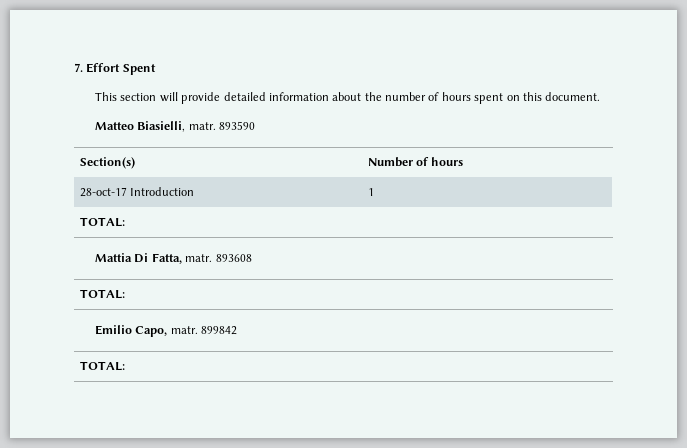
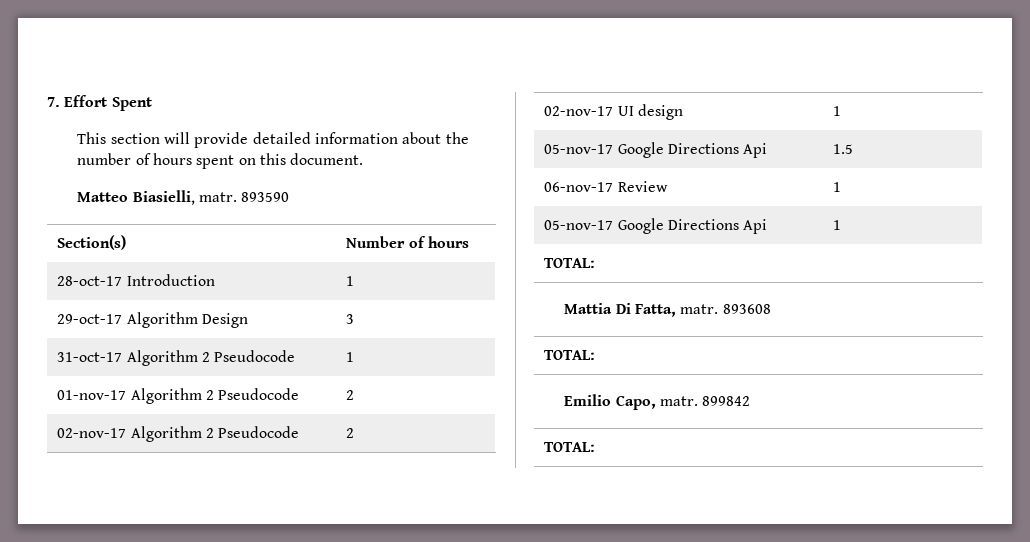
(374, 192) none -> [57,312,249,328] [346,314,355,324] [57,350,296,366] [346,352,355,362] [57,388,300,404] [346,390,355,400] [57,426,300,442] [346,428,355,438] [544,104,684,120] [833,106,842,116] [544,142,768,158] [833,144,854,154] [544,181,668,192] [833,182,842,192] [544,218,768,234] [833,220,842,230] // 29-oct-17 Algorithm Design | 3 // 31-oct-17 Algorithm 2 Pseudocode | 1 // 01-nov-17 Algorithm 2 Pseudocode | 2 // 02-nov-17 Algorithm 2 Pseudocode | 2 // 02-nov-17 UI design | 1 // 05-nov-17 Google Directions Api | 1.5 // 06-nov-17 Review | 1 // 05-nov-17 Google Directions Api | 1

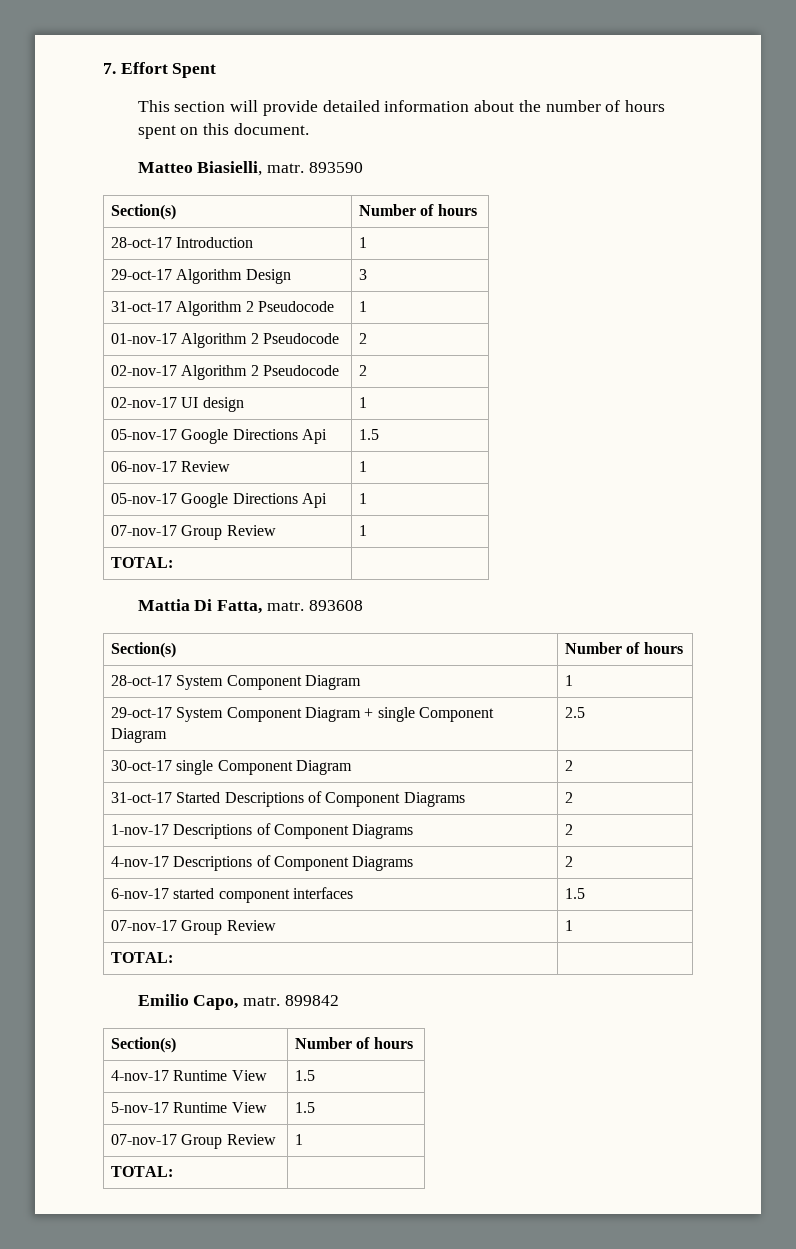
(842, 225) none -> [110,525,276,540] [358,525,367,536] // 07-nov-17 Group Review | 1
(771, 309) none -> [110,642,176,658] [564,642,683,654] [110,675,361,690] [564,675,573,686] [110,707,494,722] [110,728,167,743] [564,707,585,718] [110,760,352,775] [564,760,573,771] [110,791,465,807] [564,792,573,803] [110,823,414,839] [564,824,573,835] [110,855,414,871] [564,856,573,867] [110,887,353,903] [564,888,585,899] [110,920,276,935] [564,920,573,931] // Section(s) | Number of hours // 28-oct-17 System Component Diagram | 1 // 29-oct-17 System Component Diagram + single Component Diagram | 2.5 // 30-oct-17 single Component Diagram | 2 // 31-oct-17 Started Descriptions of Component Diagrams | 2 // 1-nov-17 Descriptions of Component Diagrams | 2 // 4-nov-17 Descriptions of Component Diagrams | 2 // 6-nov-17 started component interfaces | 1.5 // 07-nov-17 Group Review | 1
(751, 401) none -> [110,1037,176,1053] [294,1037,413,1049] [110,1070,267,1081] [294,1070,315,1081] [110,1102,267,1113] [294,1102,315,1113] [110,1134,276,1149] [294,1134,303,1145] // Section(s) | Number of hours // 4-nov-17 Runtime View | 1.5 // 5-nov-17 Runtime View | 1.5 // 07-nov-17 Group Review | 1

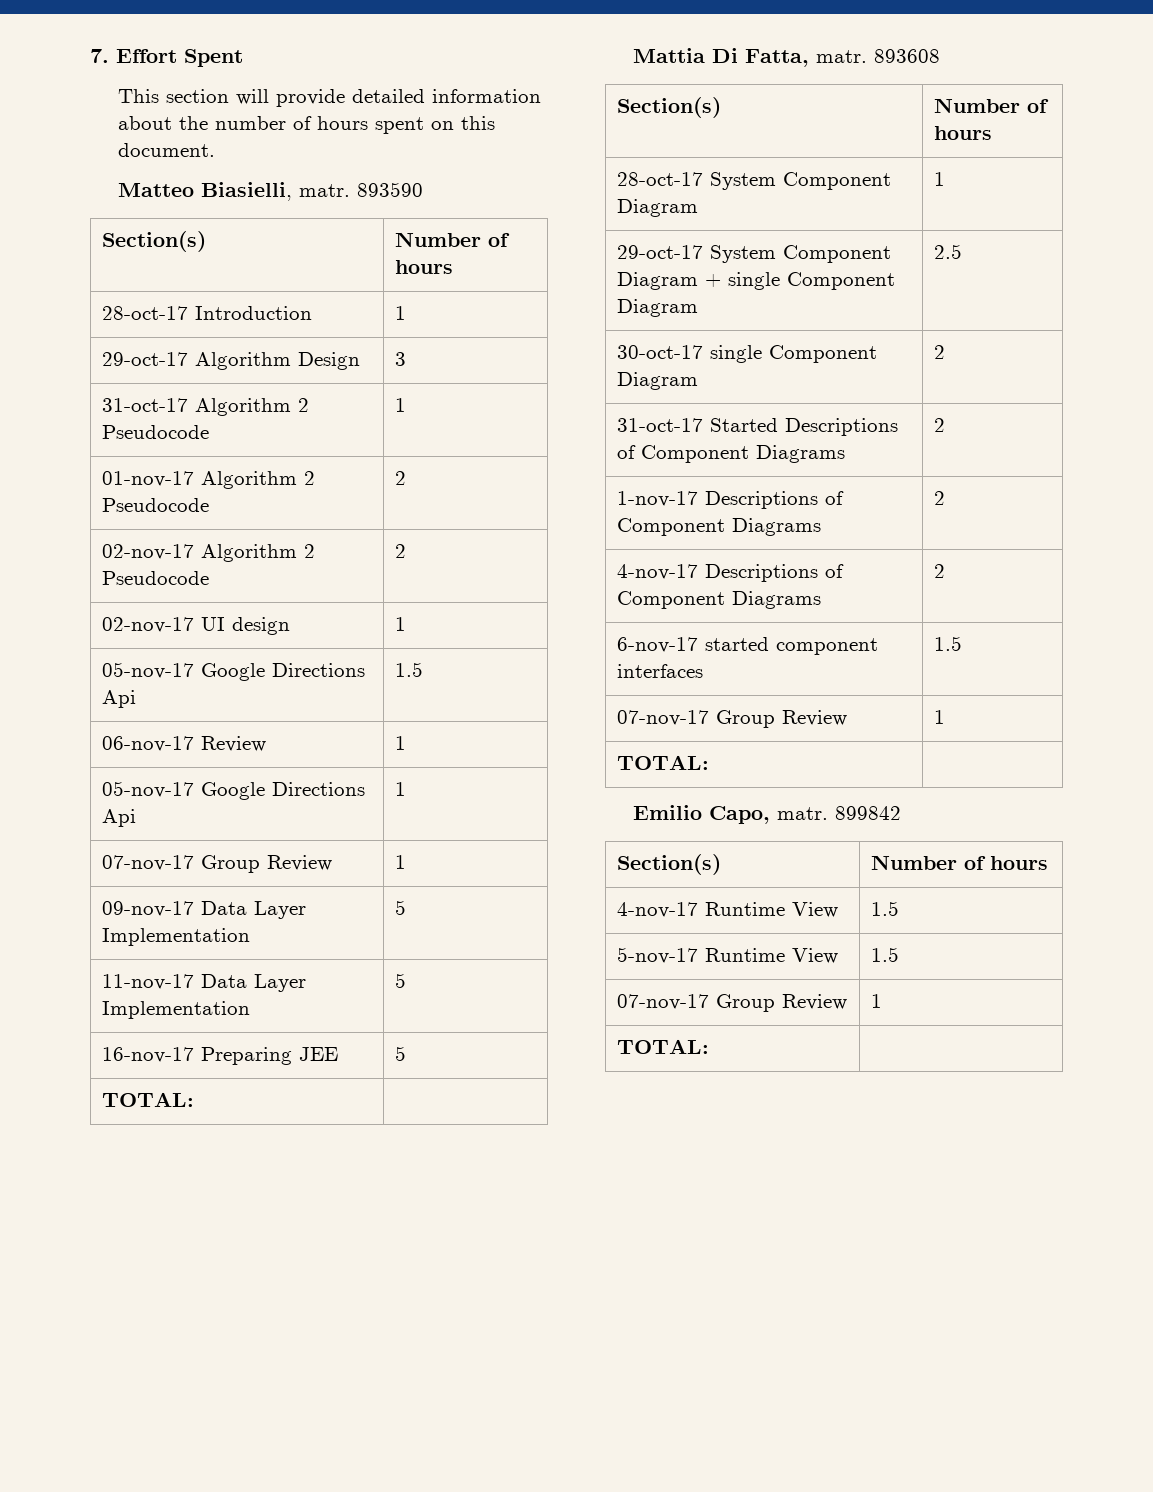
(367, 530) none -> [102,901,307,919] [102,928,251,946] [395,900,407,915] [102,974,307,992] [102,1001,251,1019] [395,973,407,988] [102,1047,339,1065] [395,1046,407,1061] // 09-nov-17 Data Layer Implementation | 5 // 11-nov-17 Data Layer Implementation | 5 // 16-nov-17 Preparing JEE | 5

